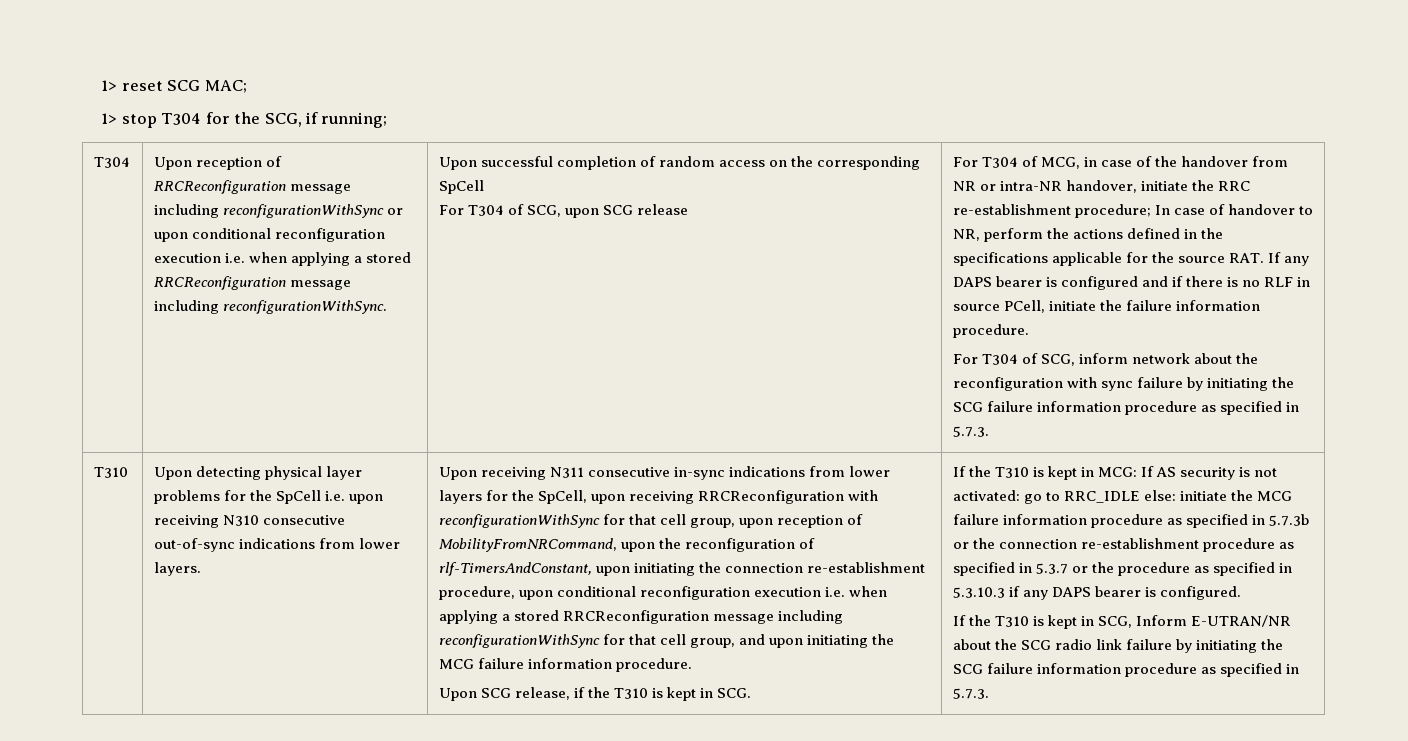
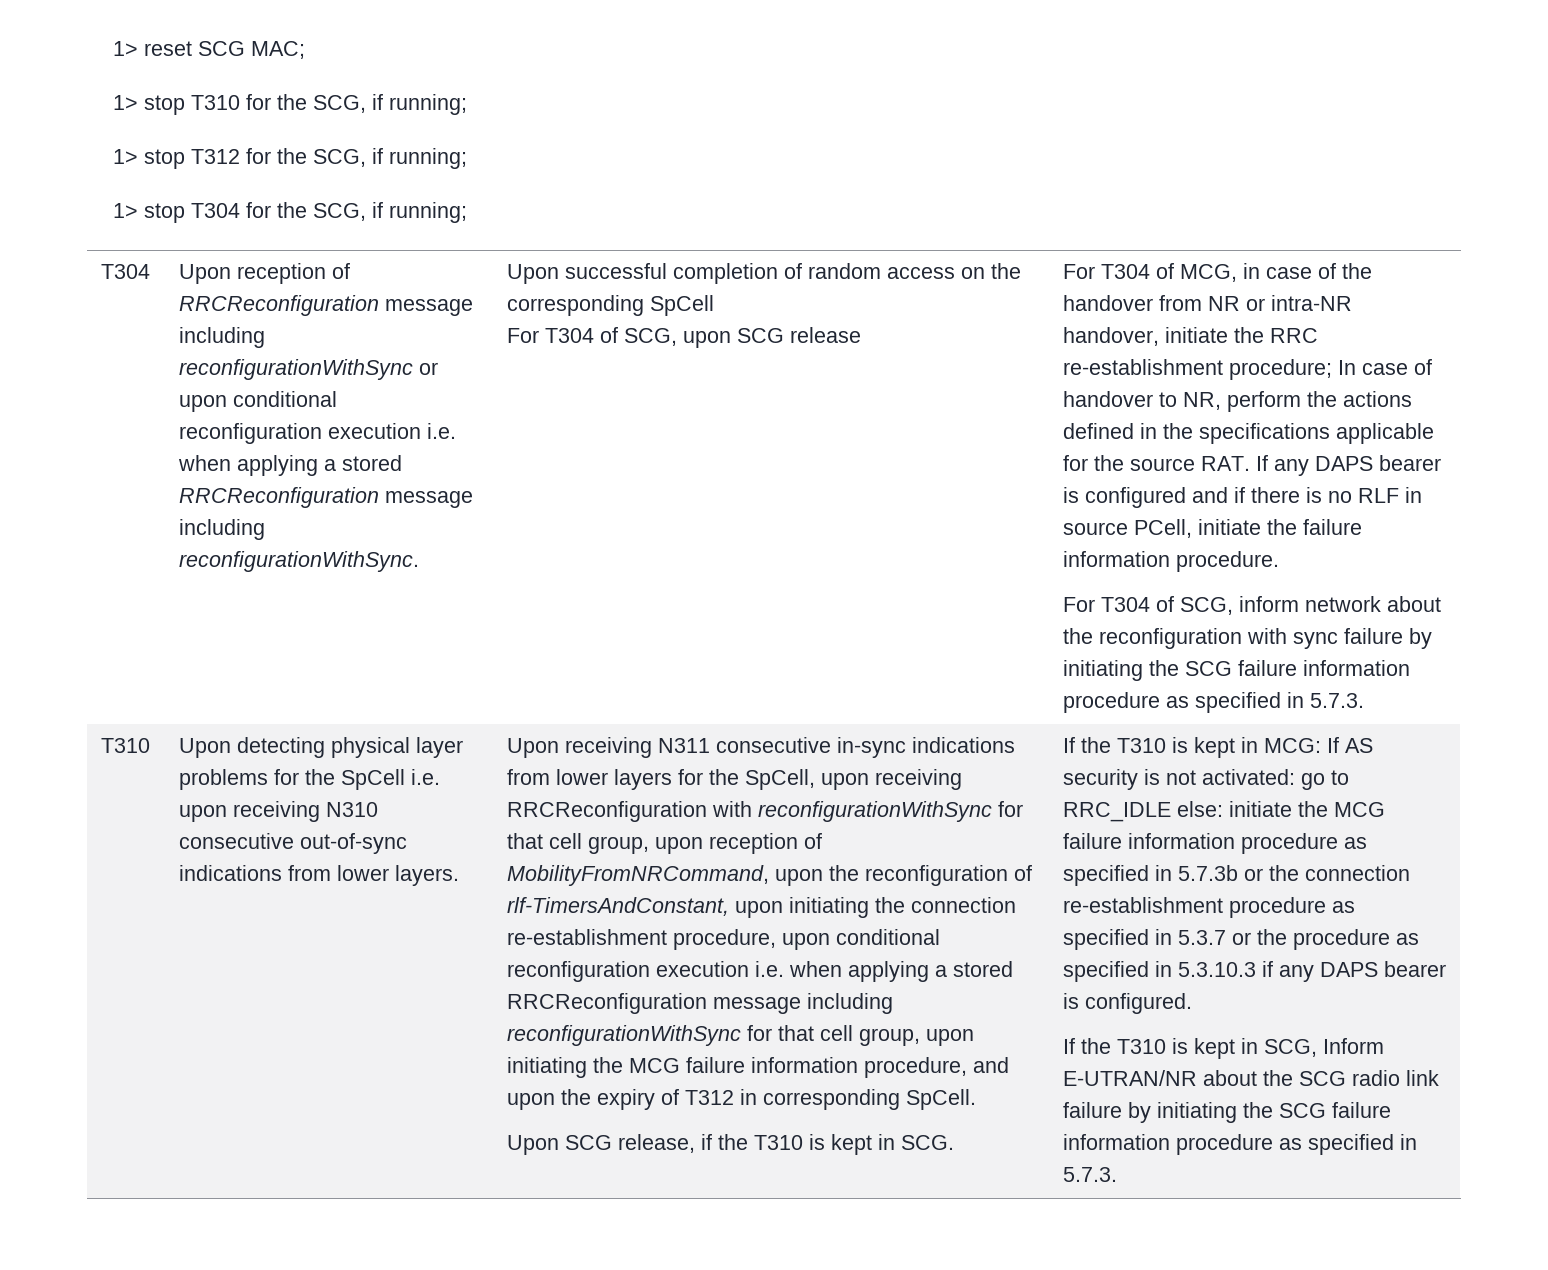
(247, 86) none -> [112,94,467,115] [112,148,467,169] // 1> stop T310 for the SCG, if running; // 1> stop T312 for the SCG, if running;
[738,634,765,645] and -> (921, 1037) none
[615,658,692,672] procedure. -> [864,1057,1010,1078] [507,1089,977,1110] procedure, and upon the expiry of T312 in corresponding SpCell.

